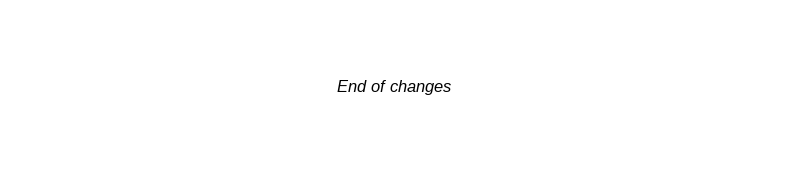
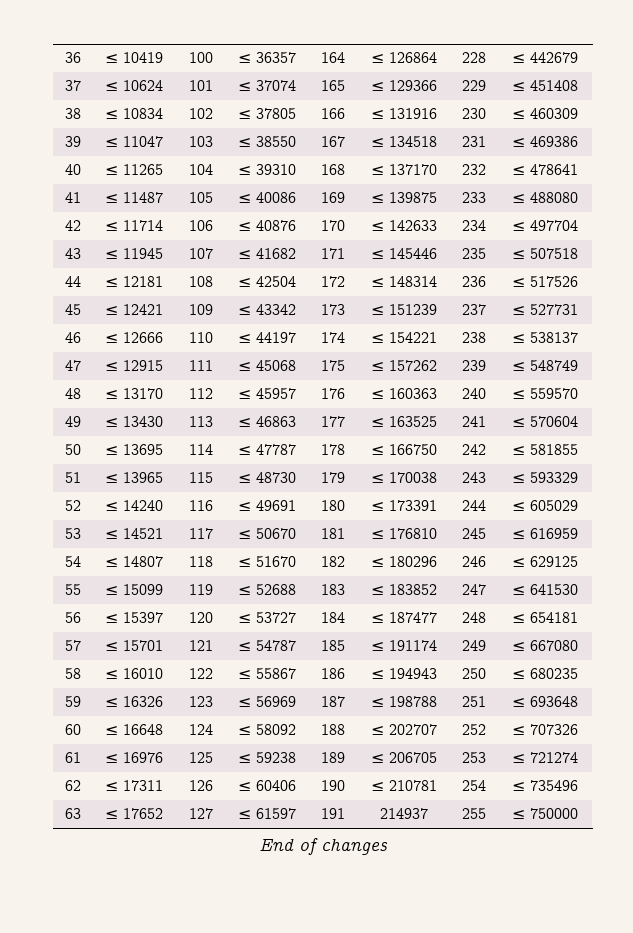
(337, 86) none -> [64,52,81,63] [105,52,163,63] [188,52,213,63] [238,52,296,63] [321,52,345,63] [370,52,437,63] [462,52,486,63] [512,52,578,63] [64,80,81,91] [105,80,163,91] [188,80,213,91] [238,80,296,91] [321,80,345,91] [370,80,437,91] [462,80,486,91] [512,80,578,91] [64,108,81,119] [105,108,163,119] [188,108,213,119] [238,108,296,119] [321,108,345,119] [370,108,437,119] [462,108,486,119] [512,108,578,119] [64,136,81,147] [105,136,163,147] [188,136,213,147] [238,136,296,147] [321,136,345,147] [370,136,437,147] [462,136,486,147] [512,136,578,147] [64,164,81,175] [105,164,163,175] [188,164,213,175] [238,164,296,175] [321,164,345,175] [370,164,437,175] [462,164,486,175] [512,164,578,175] [64,192,81,203] [105,192,163,203] [188,192,213,203] [238,192,296,203] [321,192,345,203] [370,192,437,203] [462,192,486,203] [512,192,578,203] [64,220,81,231] [105,220,163,231] [188,220,213,231] [238,220,296,231] [321,220,345,231] [370,220,437,231] [462,220,486,231] [512,220,578,231] [64,248,81,259] [105,248,163,259] [188,248,213,259] [238,248,296,259] [321,248,345,259] [370,248,437,259] [462,248,486,259] [512,248,578,259] [64,276,81,287] [105,276,163,287] [188,276,213,287] [238,276,296,287] [321,276,345,287] [370,276,437,287] [462,276,486,287] [512,276,578,287] [64,304,81,315] [105,304,163,315] [188,304,213,315] [238,304,296,315] [321,304,345,315] [370,304,437,315] [462,304,486,315] [512,304,578,315] [64,332,81,343] [105,332,163,343] [188,332,213,343] [238,332,296,343] [321,332,345,343] [370,332,437,343] [462,332,486,343] [512,332,578,343] [64,360,81,371] [105,360,163,371] [188,360,213,371] [238,360,296,371] [321,360,345,371] [370,360,437,371] [462,360,486,371] [512,360,578,371] [64,388,81,399] [105,388,163,399] [188,388,213,399] [238,388,296,399] [321,388,345,399] [370,388,437,399] [462,388,486,399] [512,388,578,399] [64,416,81,427] [105,416,163,427] [188,416,213,427] [238,416,296,427] [321,416,345,427] [370,416,437,427] [462,416,486,427] [512,416,578,427] [64,444,81,455] [105,444,163,455] [188,444,213,455] [238,444,296,455] [321,444,345,455] [370,444,437,455] [462,444,486,455] [512,444,578,455] [64,472,81,483] [105,472,163,483] [188,472,213,483] [238,472,296,483] [321,472,345,483] [370,472,437,483] [462,472,486,483] [512,472,578,483] [64,500,81,511] [105,500,163,511] [188,500,213,511] [238,500,296,511] [321,500,345,511] [370,500,437,511] [462,500,486,511] [512,500,578,511] [64,528,81,539] [105,528,163,539] [188,528,213,539] [238,528,296,539] [321,528,345,539] [370,528,437,539] [462,528,486,539] [512,528,578,539] [64,556,81,567] [105,556,163,567] [188,556,213,567] [238,556,296,567] [321,556,345,567] [370,556,437,567] [462,556,486,567] [512,556,578,567] [64,584,81,595] [105,584,163,595] [188,584,213,595] [238,584,296,595] [321,584,345,595] [370,584,437,595] [462,584,486,595] [512,584,578,595] [64,612,81,623] [105,612,163,623] [188,612,213,623] [238,612,296,623] [321,612,345,623] [370,612,437,623] [462,612,486,623] [512,612,578,623] [64,640,81,651] [105,640,163,651] [188,640,213,651] [238,640,296,651] [321,640,345,651] [370,640,437,651] [462,640,486,651] [512,640,578,651] [64,668,81,679] [105,668,163,679] [188,668,213,679] [238,668,296,679] [321,668,345,679] [370,668,437,679] [462,668,486,679] [512,668,578,679] [64,696,81,707] [105,696,163,707] [188,696,213,707] [238,696,296,707] [321,696,345,707] [370,696,437,707] [462,696,486,707] [512,696,578,707] [64,724,81,735] [105,724,163,735] [188,724,213,735] [238,724,296,735] [321,724,345,735] [370,724,437,735] [462,724,486,735] [512,724,578,735] [64,752,81,763] [105,752,163,763] [188,752,213,763] [238,752,296,763] [321,752,345,763] [370,752,437,763] [462,752,486,763] [512,752,578,763] [64,780,81,791] [105,780,163,791] [188,780,213,791] [238,780,296,791] [321,780,345,791] [370,780,437,791] [462,780,486,791] [512,780,578,791] [64,808,81,819] [105,808,163,819] [188,808,213,819] [238,808,296,819] [321,808,345,819] [379,808,428,819] [462,808,486,819] [512,808,578,819] 36 | ≤ 10419 | 100 | ≤ 36357 | 164 | ≤ 126864 | 228 | ≤ 442679 // 37 | ≤ 10624 | 101 | ≤ 37074 | 165 | ≤ 129366 | 229 | ≤ 451408 // 38 | ≤ 10834 | 102 | ≤ 37805 | 166 | ≤ 131916 | 230 | ≤ 460309 // 39 | ≤ 11047 | 103 | ≤ 38550 | 167 | ≤ 134518 | 231 | ≤ 469386 // 40 | ≤ 11265 | 104 | ≤ 39310 | 168 | ≤ 137170 | 232 | ≤ 478641 // 41 | ≤ 11487 | 105 | ≤ 40086 | 169 | ≤ 139875 | 233 | ≤ 488080 // 42 | ≤ 11714 | 106 | ≤ 40876 | 170 | ≤ 142633 | 234 | ≤ 497704 // 43 | ≤ 11945 | 107 | ≤ 41682 | 171 | ≤ 145446 | 235 | ≤ 507518 // 44 | ≤ 12181 | 108 | ≤ 42504 | 172 | ≤ 148314 | 236 | ≤ 517526 // 45 | ≤ 12421 | 109 | ≤ 43342 | 173 | ≤ 151239 | 237 | ≤ 527731 // 46 | ≤ 12666 | 110 | ≤ 44197 | 174 | ≤ 154221 | 238 | ≤ 538137 // 47 | ≤ 12915 | 111 | ≤ 45068 | 175 | ≤ 157262 | 239 | ≤ 548749 // 48 | ≤ 13170 | 112 | ≤ 45957 | 176 | ≤ 160363 | 240 | ≤ 559570 // 49 | ≤ 13430 | 113 | ≤ 46863 | 177 | ≤ 163525 | 241 | ≤ 570604 // 50 | ≤ 13695 | 114 | ≤ 47787 | 178 | ≤ 166750 | 242 | ≤ 581855 // 51 | ≤ 13965 | 115 | ≤ 48730 | 179 | ≤ 170038 | 243 | ≤ 593329 // 52 | ≤ 14240 | 116 | ≤ 49691 | 180 | ≤ 173391 | 244 | ≤ 605029 // 53 | ≤ 14521 | 117 | ≤ 50670 | 181 | ≤ 176810 | 245 | ≤ 616959 // 54 | ≤ 14807 | 118 | ≤ 51670 | 182 | ≤ 180296 | 246 | ≤ 629125 // 55 | ≤ 15099 | 119 | ≤ 52688 | 183 | ≤ 183852 | 247 | ≤ 641530 // 56 | ≤ 15397 | 120 | ≤ 53727 | 184 | ≤ 187477 | 248 | ≤ 654181 // 57 | ≤ 15701 | 121 | ≤ 54787 | 185 | ≤ 191174 | 249 | ≤ 667080 // 58 | ≤ 16010 | 122 | ≤ 55867 | 186 | ≤ 194943 | 250 | ≤ 680235 // 59 | ≤ 16326 | 123 | ≤ 56969 | 187 | ≤ 198788 | 251 | ≤ 693648 // 60 | ≤ 16648 | 124 | ≤ 58092 | 188 | ≤ 202707 | 252 | ≤ 707326 // 61 | ≤ 16976 | 125 | ≤ 59238 | 189 | ≤ 206705 | 253 | ≤ 721274 // 62 | ≤ 17311 | 126 | ≤ 60406 | 190 | ≤ 210781 | 254 | ≤ 735496 // 63 | ≤ 17652 | 127 | ≤ 61597 | 191 | 214937 | 255 | ≤ 750000 //

